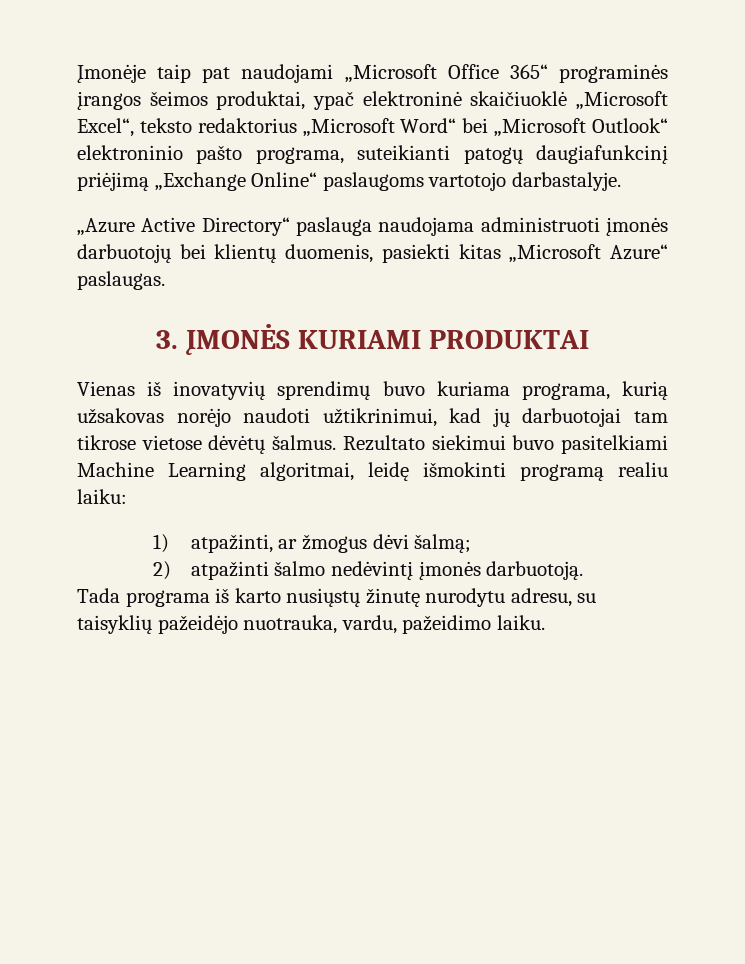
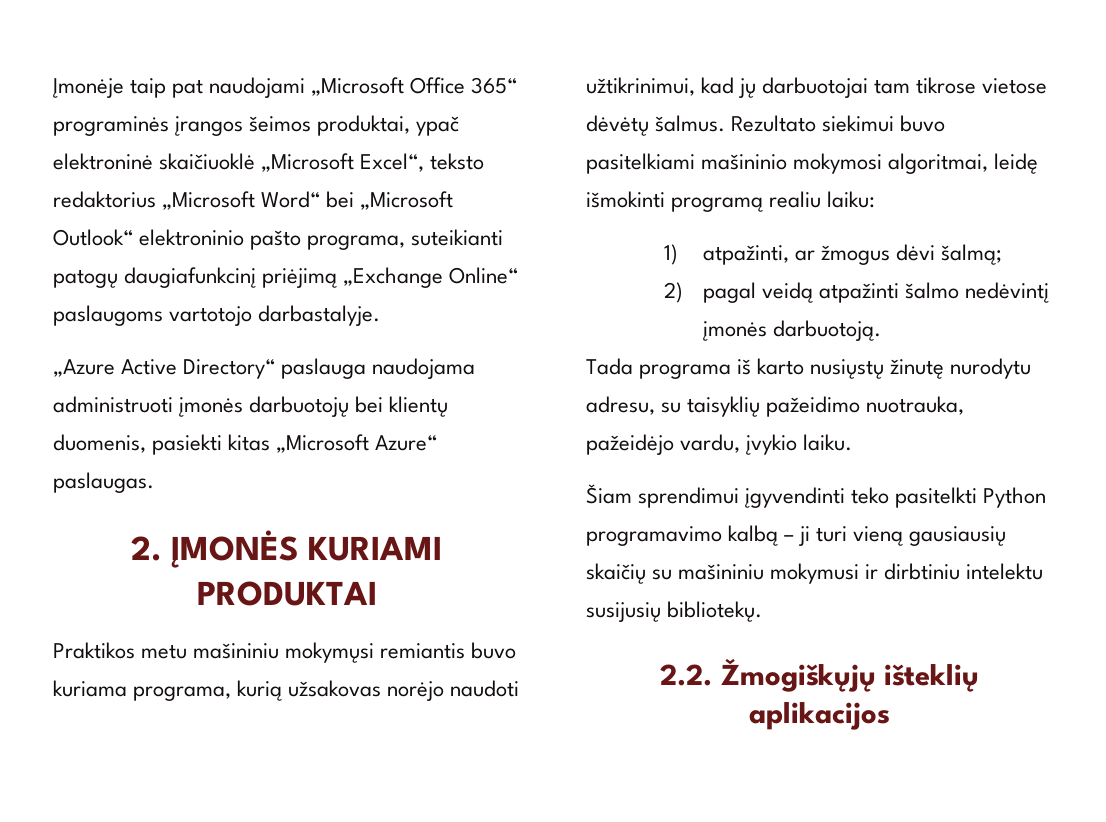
[156,330,179,349] 3. -> [130,536,162,561] 2.
[77,381,371,400] Vienas iš inovatyvių sprendimų -> [53,642,466,663] Praktikos metu mašininiu mokymųsi remiantis
[77,462,246,481] Machine Learning -> [701,153,883,174] mašininio mokymosi
(171, 570) none -> [702,282,814,303] pagal veidą
[157,615,545,634] pažeidėjo nuotrauka, vardu, pažeidimo laiku. -> [766,396,965,417] [586,434,853,455] [586,484,1047,508] [586,525,1007,546] [586,563,1044,584] [586,601,763,622] [660,658,979,692] [749,702,890,730] pažeidimo nuotrauka, pažeidėjo vardu, įvykio laiku. // Šiam sprendimui įgyvendinti teko pasitelkti Python programavimo kalbą – ji turi vieną gausiausių skaičių su mašininiu mokymusi ir dirbtiniu intelektu susijusių bibliotekų. // 2.2. Žmogiškųjų išteklių aplikacijos

